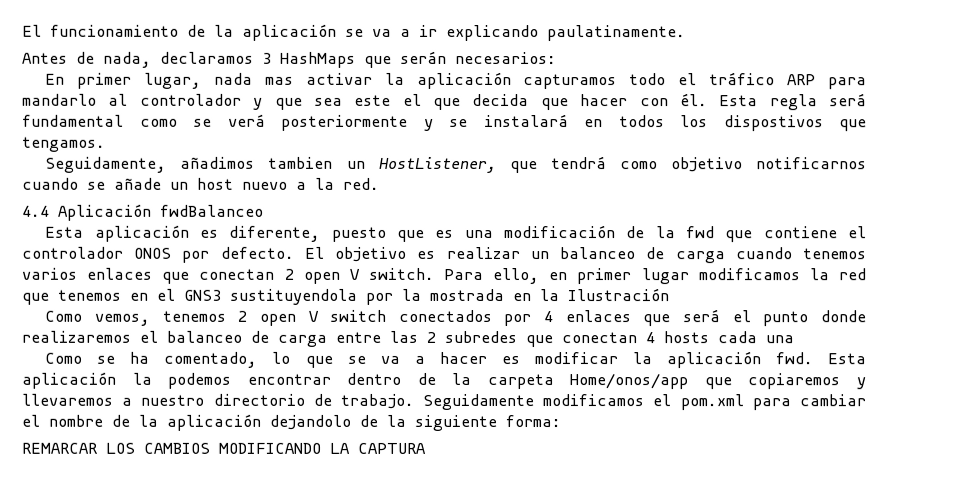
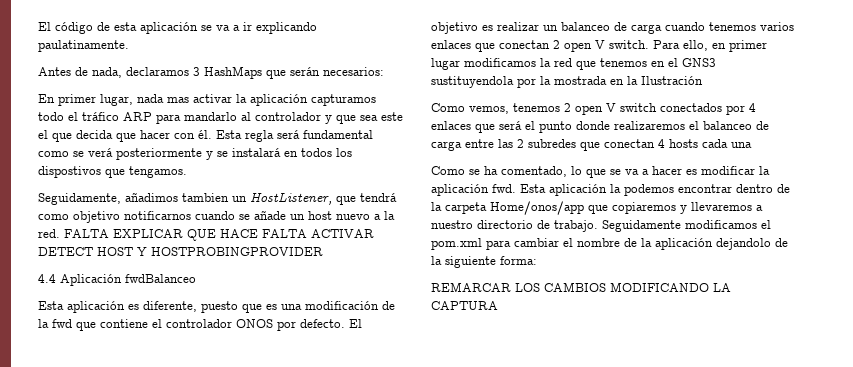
[22,24,234,37] El funcionamiento de la -> [38,22,137,34] El código de esta
(380, 183) none -> [64,229,374,241] [38,247,323,256] FALTA EXPLICAR QUE HACE FALTA ACTIVAR DETECT HOST Y HOSTPROBINGPROVIDER

